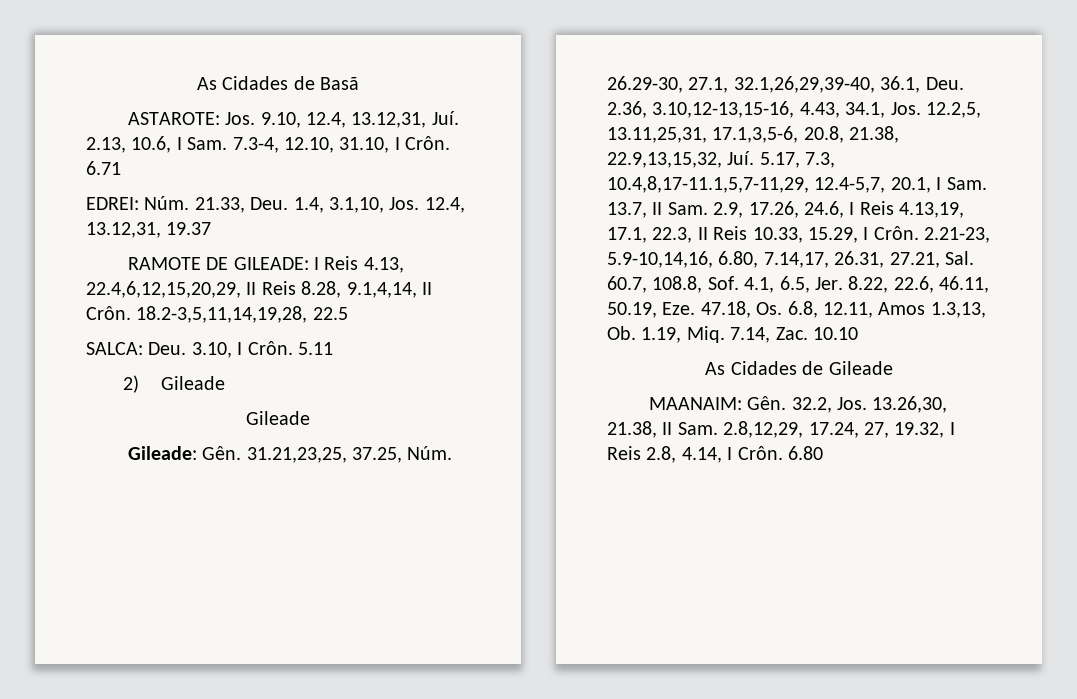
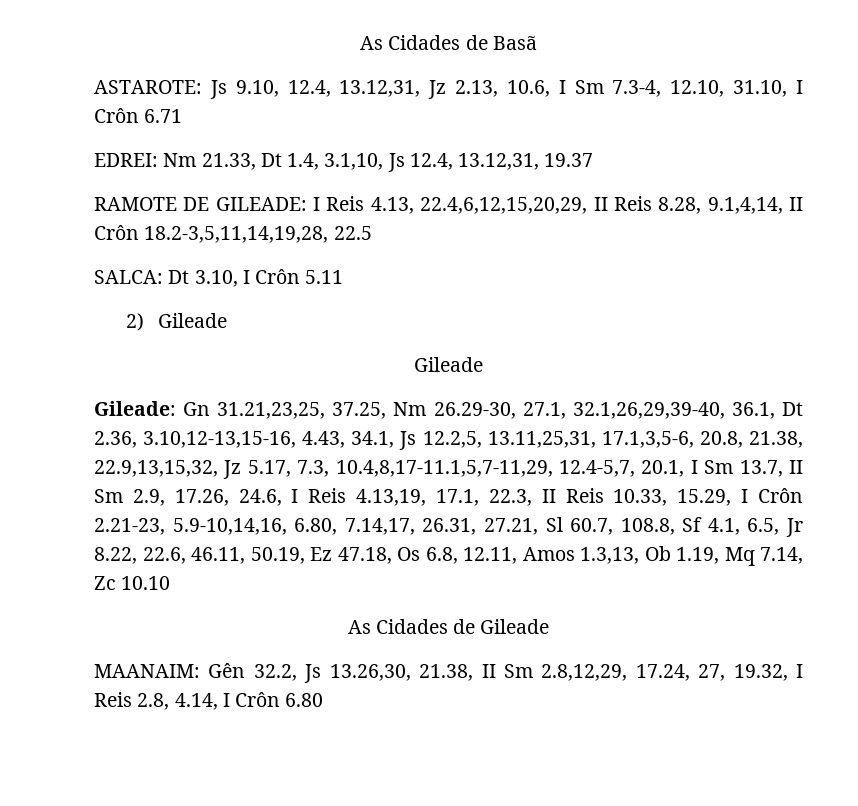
[225,112,256,125] Jos. -> [209,80,227,99] Js
[431,111,459,125] Juí. -> [428,80,447,99] Jz
[187,137,228,150] Sam. -> [574,80,604,94] Sm
[405,136,451,150] Crôn. -> [94,108,139,123] Crôn
[144,196,289,213] Núm. 21.33, Deu. -> [163,153,282,170] Nm 21.33, Dt
[389,197,420,210] Jos. -> [387,153,405,172] Js
[86,306,131,320] Crôn. -> [94,225,139,240] Crôn
[148,342,187,355] Deu. -> [168,270,190,284] Dt
[247,341,293,355] Crôn. -> [255,269,301,284] Crôn
[202,446,242,460] Gên. -> [183,402,211,416] Gn
[407,446,453,460] Núm. -> [393,402,427,416] Nm
[925,77,964,90] Deu. -> [781,402,803,416] Dt
[890,102,921,115] Jos. -> [399,431,417,450] Js
[727,151,755,165] Juí. -> [223,460,242,479] Jz
[946,177,987,190] Sam. -> [704,460,734,474] Sm
[667,202,708,215] Sam. -> [94,489,123,503] Sm
[873,226,919,240] Crôn. -> [758,488,803,503] Crôn
[945,251,974,265] Sal. -> [545,517,563,532] Sl
[707,276,739,290] Sof. -> [682,517,703,532] Sf
[815,277,843,290] Jer. -> [786,518,804,537] Jr
[662,301,783,318] Eze. 47.18, Os. -> [310,547,420,564] Ez 47.18, Os
[607,326,808,343] Ob. 1.19, Miq. 7.14, Zac. -> [644,546,803,566] [94,576,116,590] Ob 1.19, Mq 7.14, Zc
[747,396,868,413] Gên. 32.2, Jos. -> [208,663,322,683] Gên 32.2, Js
[677,422,718,435] Sam. -> [503,664,533,678] Sm
[737,446,783,460] Crôn. -> [235,692,281,707] Crôn

